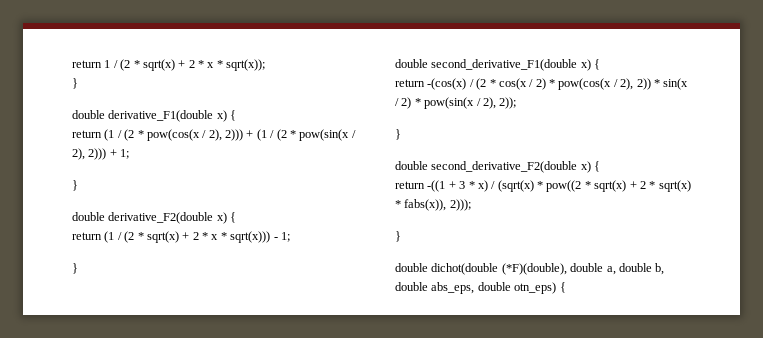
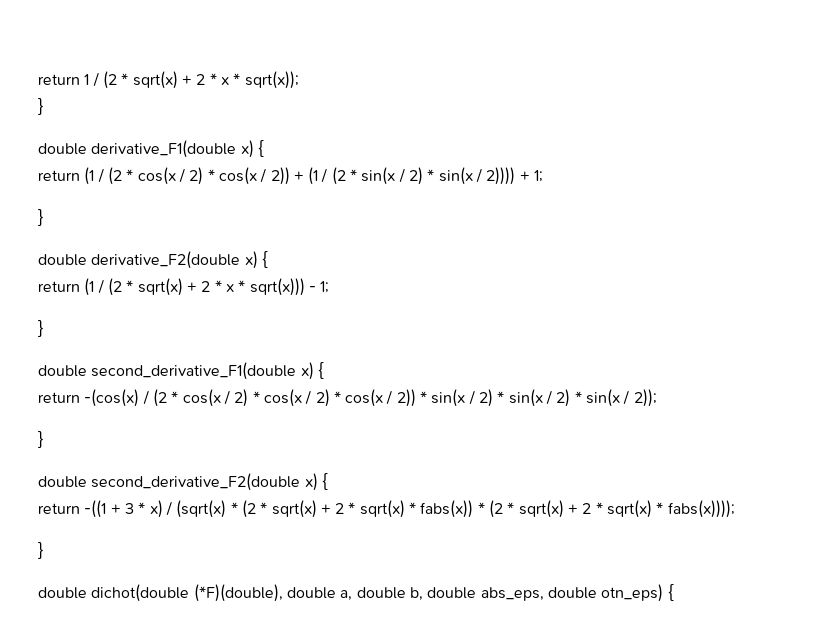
[146,129,243,141] pow(cos(x / 2), 2))) -> [137,167,290,185] cos(x / 2) * cos(x / 2))
[299,129,356,141] [72,148,107,160] pow(sin(x / 2), 2))) -> [361,167,516,185] sin(x / 2) * sin(x / 2))))
[558,78,634,90] pow(cos(x / 2), -> [263,389,393,407] cos(x / 2) * cos(x /
[424,97,496,109] pow(sin(x / 2), -> [508,389,630,407] sin(x / 2) * sin(x /
[546,180,691,192] [395,199,471,211] pow((2 * sqrt(x) + 2 * sqrt(x) * fabs(x)), 2))); -> [241,500,735,518] (2 * sqrt(x) + 2 * sqrt(x) * fabs(x)) * (2 * sqrt(x) + 2 * sqrt(x) * fabs(x))));

